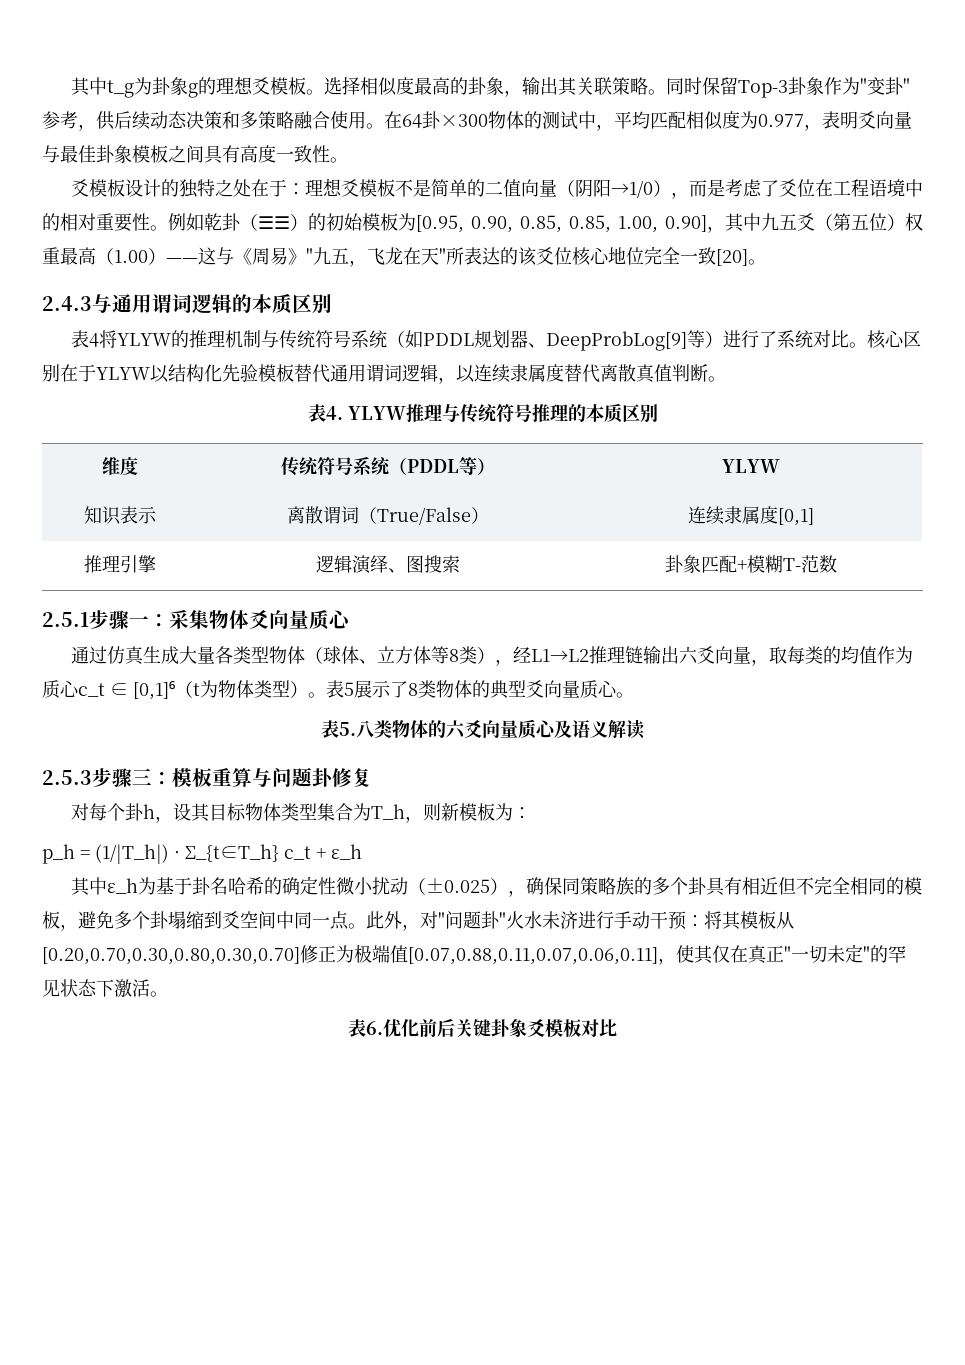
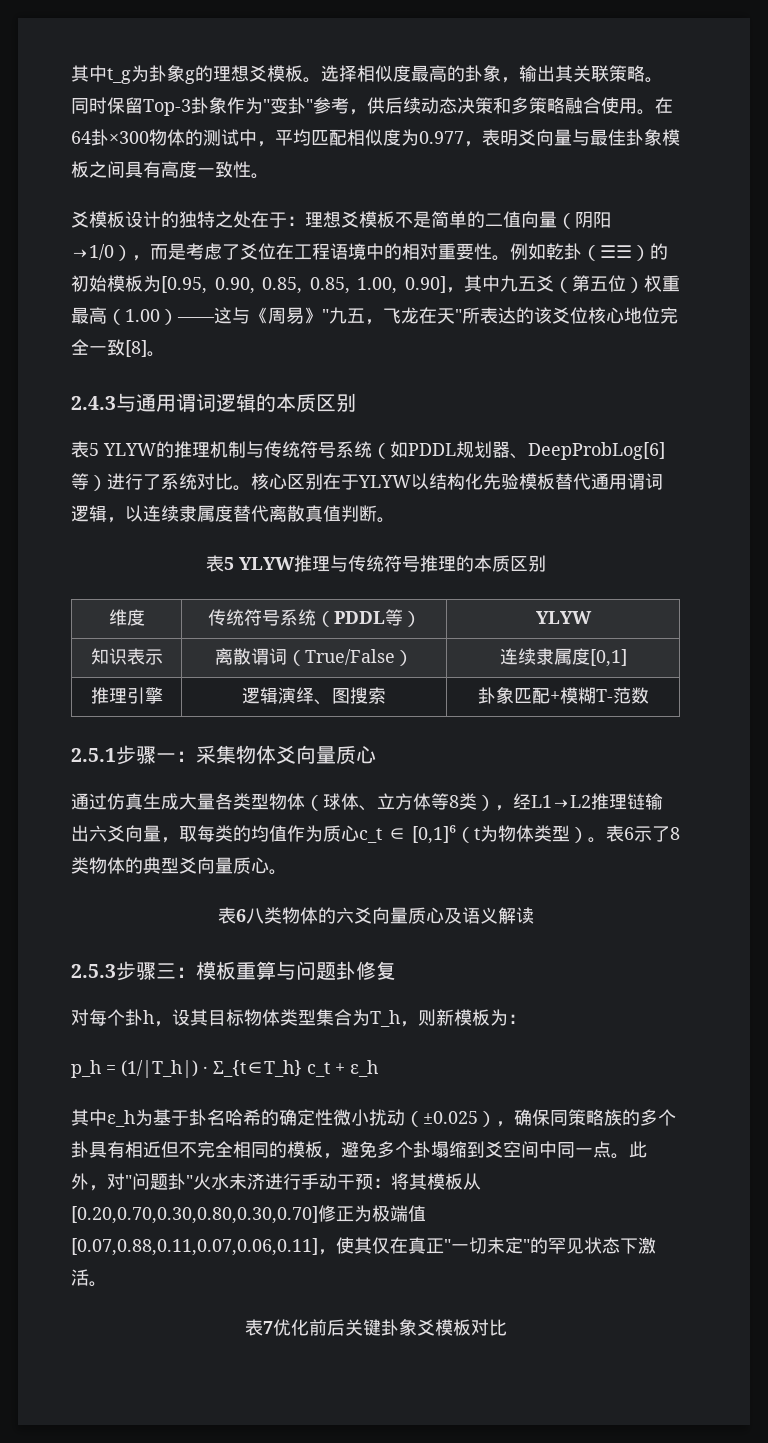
[716,249,748,266] [20] -> [125,340,147,357] [8]
[88,330,117,348] 4将 -> [89,443,99,456] 5
[545,331,687,351] DeepProbLog[9] -> [528,442,665,460] DeepProbLog[6]
[325,406,343,420] 4. -> [223,557,234,570] 5
[344,680,372,698] 5展 -> [624,827,634,840] 6
[339,722,356,736] 5. -> [235,909,246,922] 6
[366,1021,383,1035] 6. -> [262,1321,273,1334] 7

